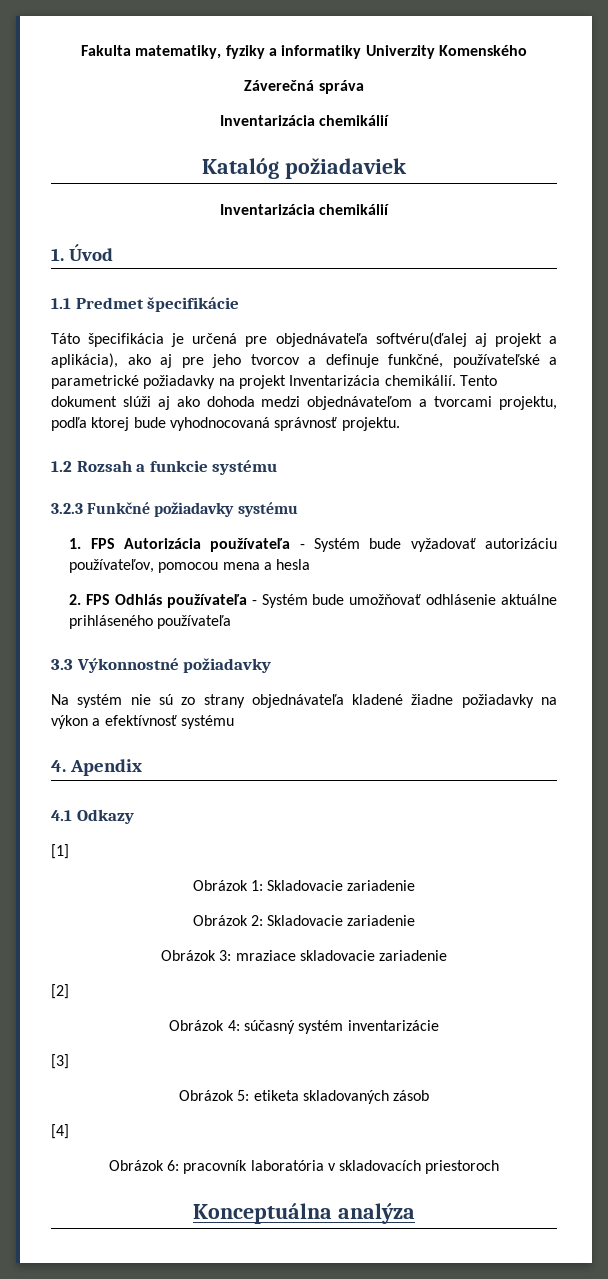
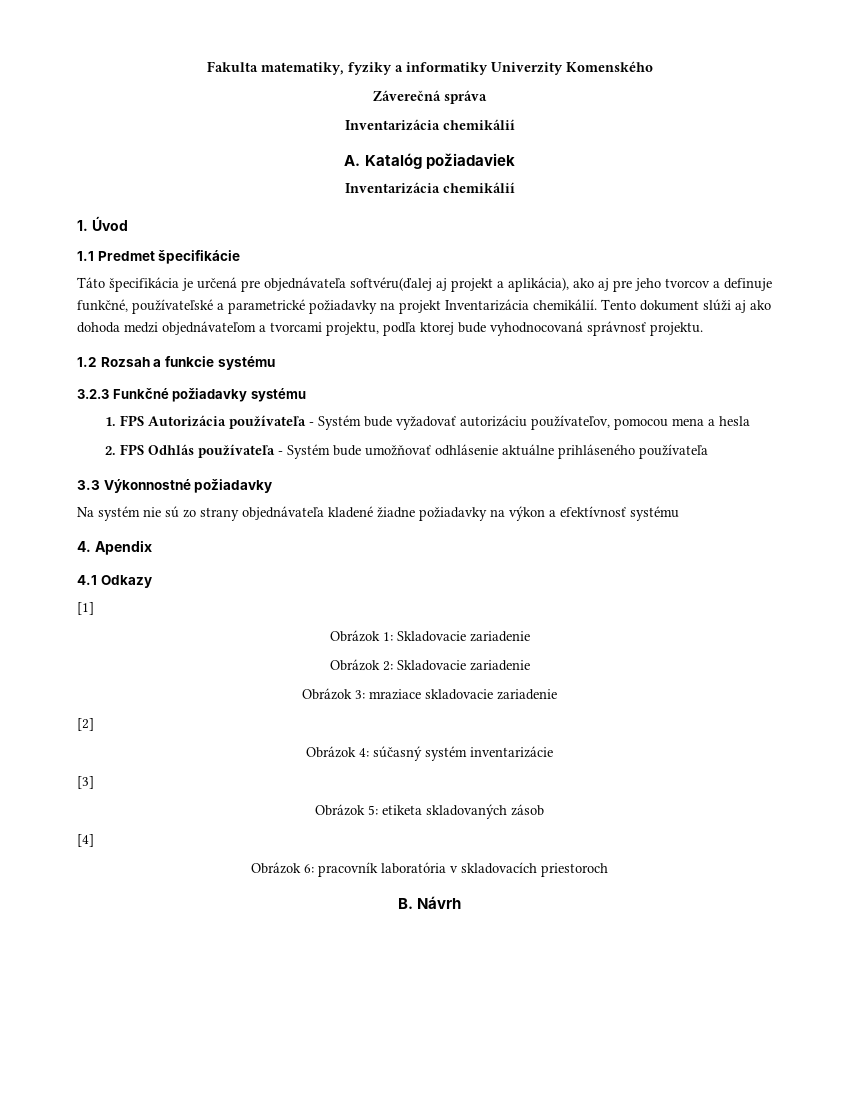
(390, 120) none -> [344,155,361,166] A.
[193,1203,415,1224] Konceptuálna analýza -> [397,896,462,909] B. Návrh

